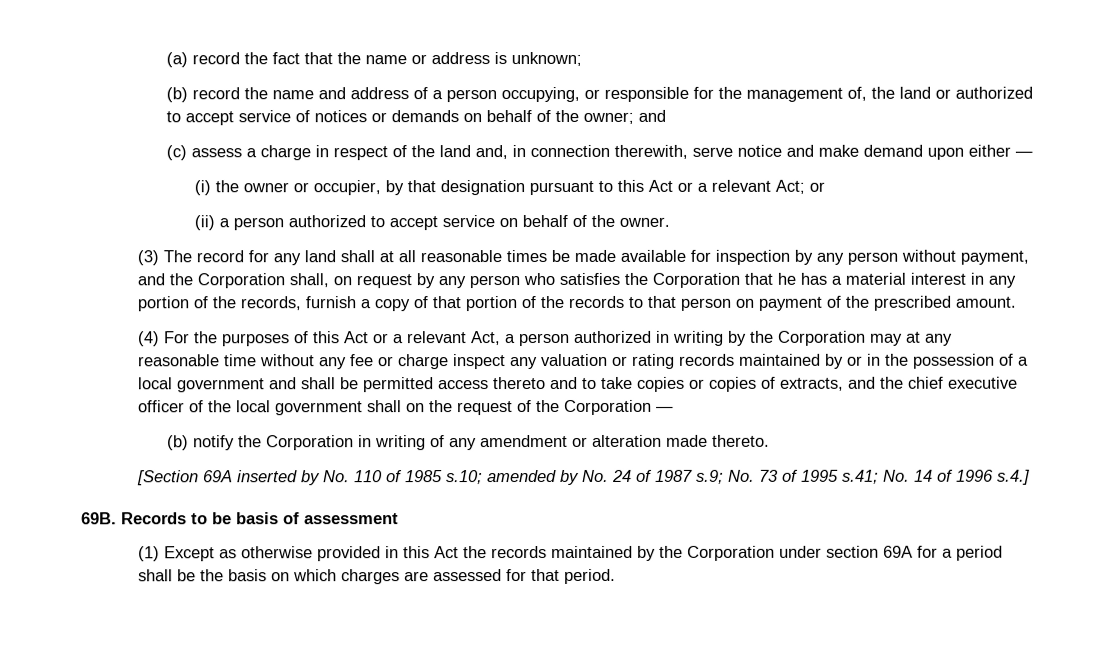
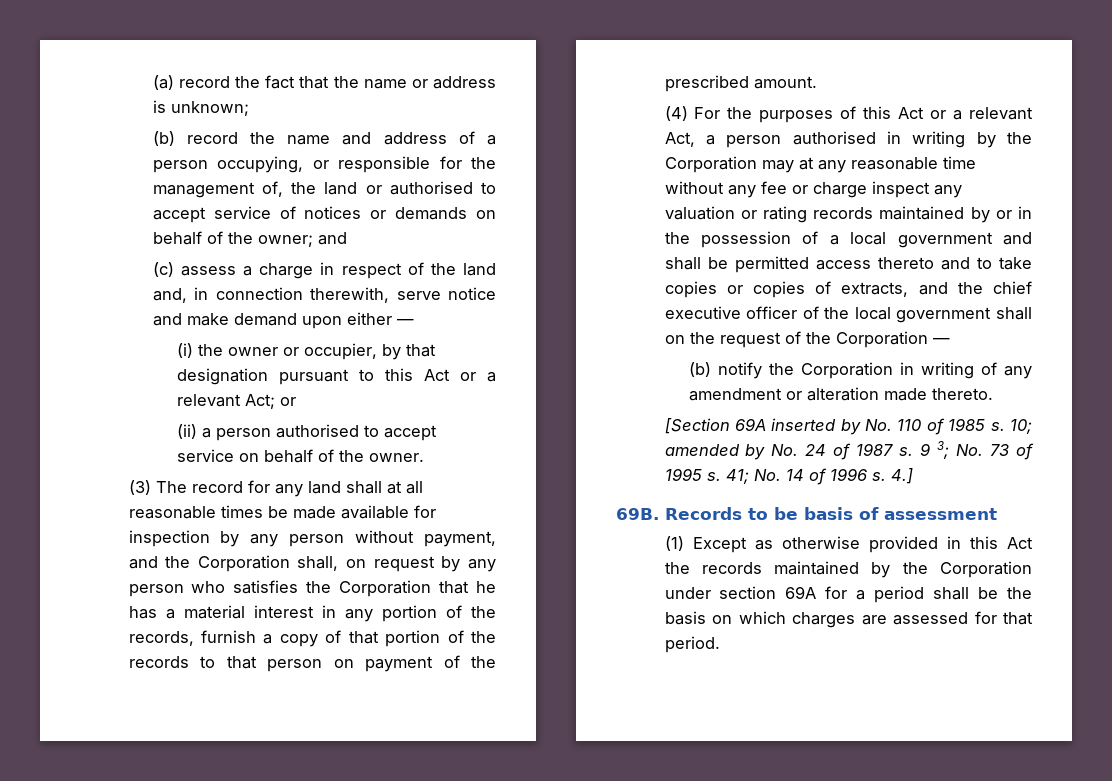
[954,86,1033,99] authorized -> [389,181,473,195] authorised
[288,215,367,228] authorized -> [276,424,360,438] authorised
[573,330,653,343] authorized -> [792,131,876,145] authorised
[446,470,484,485] s.10; -> [990,419,1032,434] s. 10;
[696,469,725,484] s.9; -> [899,441,950,459] s. 9 3;
[842,469,880,484] s.41; -> [706,469,749,484] s. 41;
[997,469,1031,485] s.4.] -> [871,468,913,484] s. 4.]

